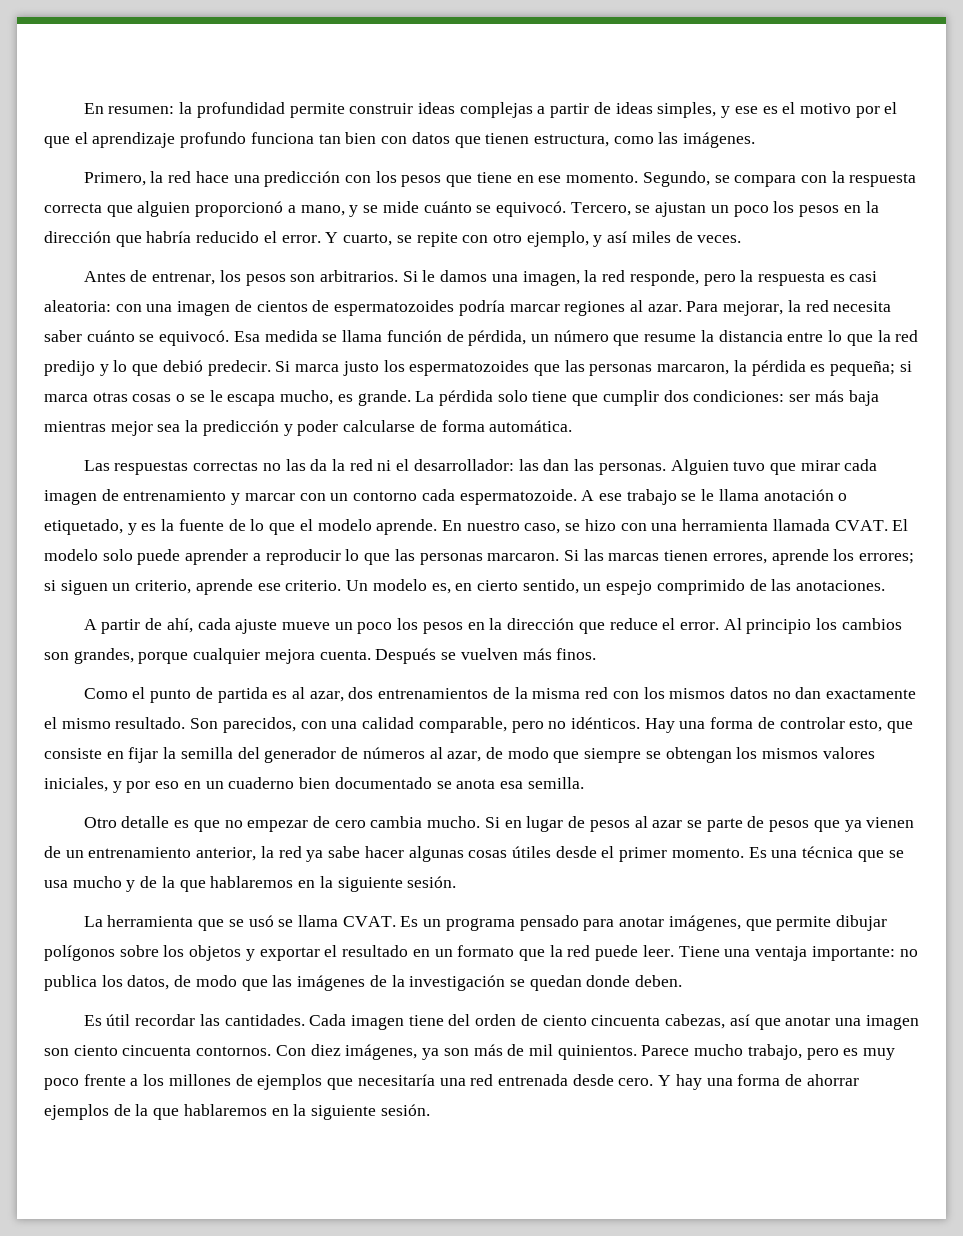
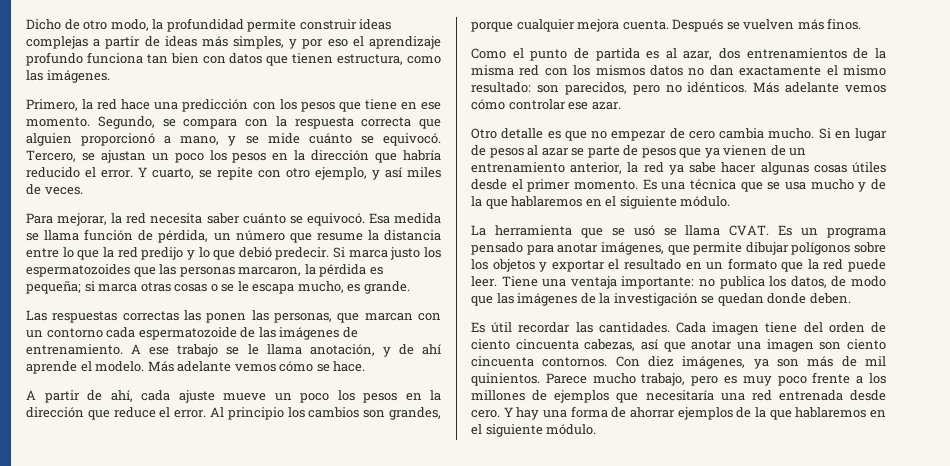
[83,103,175,114] En resumen: -> [26,19,149,31] Dicho de otro modo,
(653, 108) none -> [201,36,228,47] más
[734,102,898,118] [44,136,70,148] ese es el motivo por el que -> [302,39,348,49] por eso
[83,270,878,286] [44,300,682,316] Antes de entrenar, los pesos son arbitrarios. Si le damos una imagen, la red responde, pero la respuesta es casi aleatoria: con una imagen de cientos de espermatozoides podría marcar regiones al azar. -> (83, 191) none
[415,390,879,406] [44,420,573,436] [83,459,878,475] [44,489,577,505] La pérdida solo tiene que cumplir dos condiciones: ser más baja mientras mejor sea la predicción y poder calcularse de forma automática. // Las respuestas correctas no las da la red ni el desarrollador: las dan las personas. Alguien tuvo que mirar cada imagen de entrenamiento y marcar con un contorno cada espermatozoide. -> [26,310,441,323] [26,327,358,340] [26,344,123,355] // Las respuestas correctas las ponen las personas, que marcan con un contorno cada espermatozoide de las imágenes de entrenamiento.
[763,489,848,501] [44,519,909,535] [44,549,915,565] [44,579,886,595] anotación o etiquetado, y es la fuente de lo que el modelo aprende. En nuestro caso, se hizo con una herramienta llamada CVAT. El modelo solo puede aprender a reproducir lo que las personas marcaron. Si las marcas tienen errores, aprende los errores; si siguen un criterio, aprende ese criterio. Un modelo es, en cierto sentido, un espejo comprimido de las anotaciones. -> [309,344,443,357] [26,361,366,374] anotación, y de ahí aprende el modelo. Más adelante vemos cómo se hace.
[115,717,914,733] [44,747,875,763] [44,777,584,793] resultado. Son parecidos, con una calidad comparable, pero no idénticos. Hay una forma de controlar esto, que consiste en fijar la semilla del generador de números al azar, de modo que siempre se obtengan los mismos valores iniciales, y por eso en un cuaderno bien documentado se anota esa semilla. -> [471,82,886,95] [471,99,621,110] resultado: son parecidos, pero no idénticos. Más adelante vemos cómo controlar ese azar.
[319,876,457,892] la siguiente sesión. -> [605,196,731,209] el siguiente módulo.
[293,1104,430,1120] la siguiente sesión. -> [471,424,597,437] el siguiente módulo.

